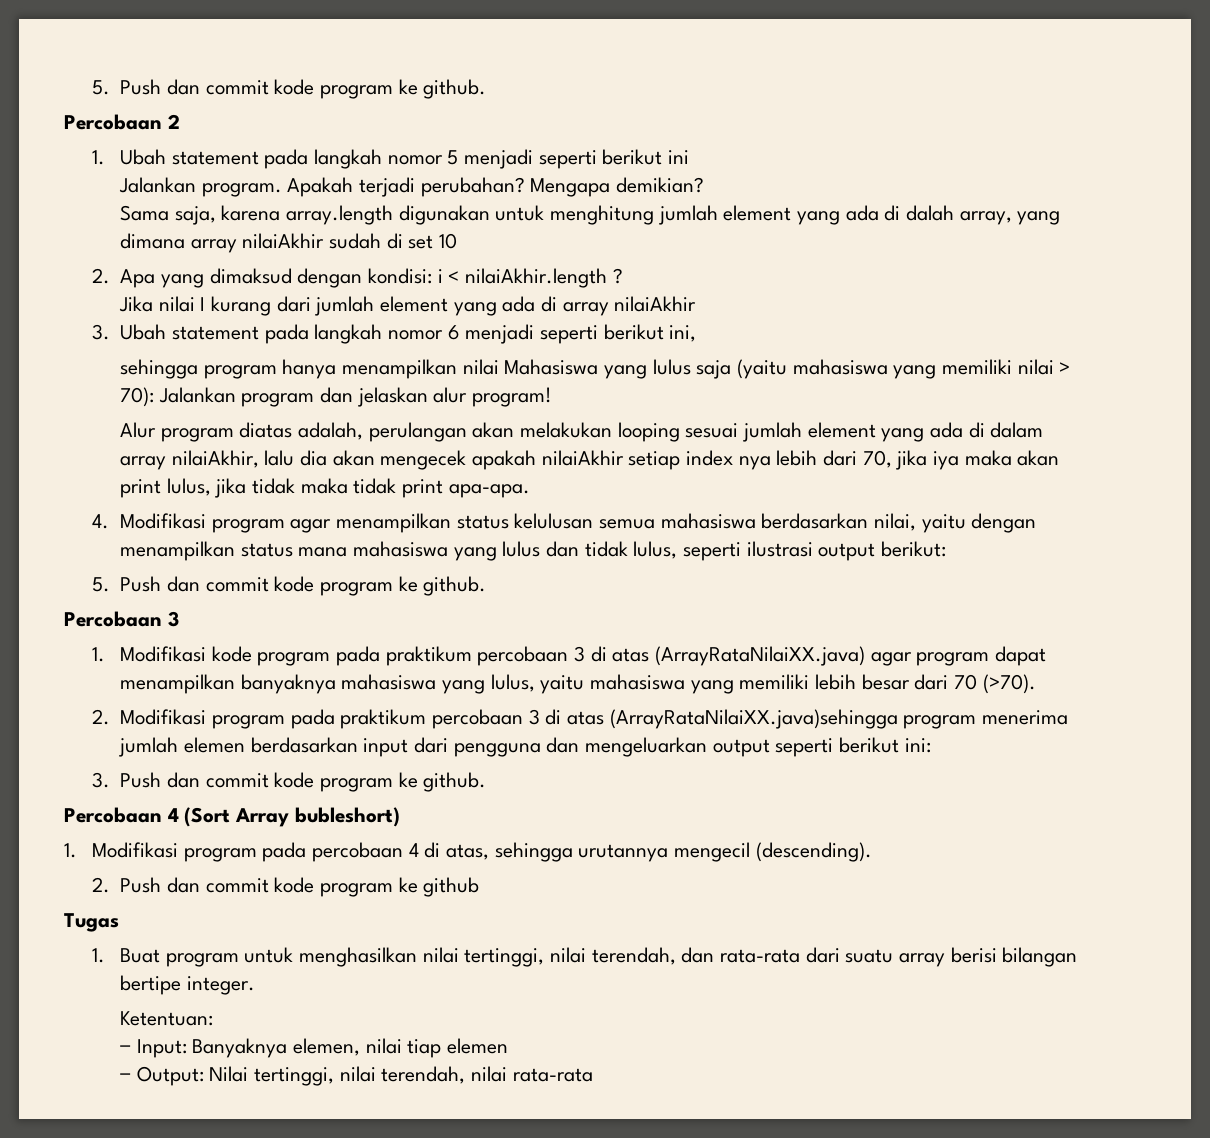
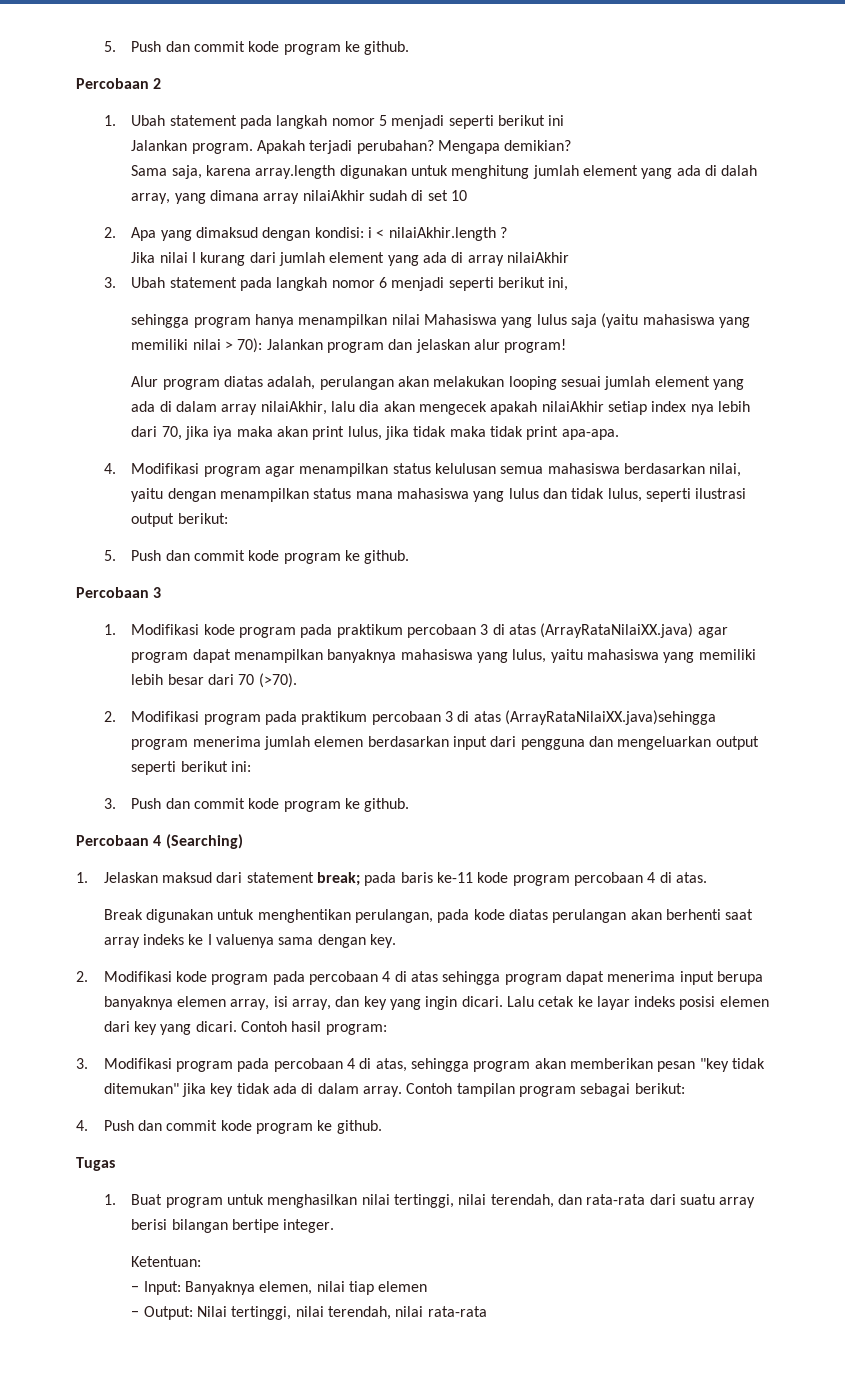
[184,807,400,827] [64,843,77,858] (Sort Array bubleshort) // 1. -> [165,834,243,849] [76,872,707,886] [103,909,754,923] [103,934,396,948] [76,971,763,985] [103,996,769,1010] [103,1021,387,1035] [76,1058,88,1069] (Searching) // 1. Jelaskan maksud dari statement break; pada baris ke-11 kode program percobaan 4 di atas. // Break digunakan untuk menghentikan perulangan, pada kode diatas perulangan akan berhenti saat array indeks ke I valuenya sama dengan key. // 2. Modifikasi kode program pada percobaan 4 di atas sehingga program dapat menerima input berupa banyaknya elemen array, isi array, dan key yang ingin dicari. Lalu cetak ke layar indeks posisi elemen dari key yang dicari. Contoh hasil program: // 3.
[578,842,872,862] [91,877,480,897] urutannya mengecil (descending). // 2. Push dan commit kode program ke github -> [473,1058,765,1072] [103,1083,685,1097] [76,1120,382,1134] program akan memberikan pesan "key tidak ditemukan" jika key tidak ada di dalam array. Contoh tampilan program sebagai berikut: // 4. Push dan commit kode program ke github.

